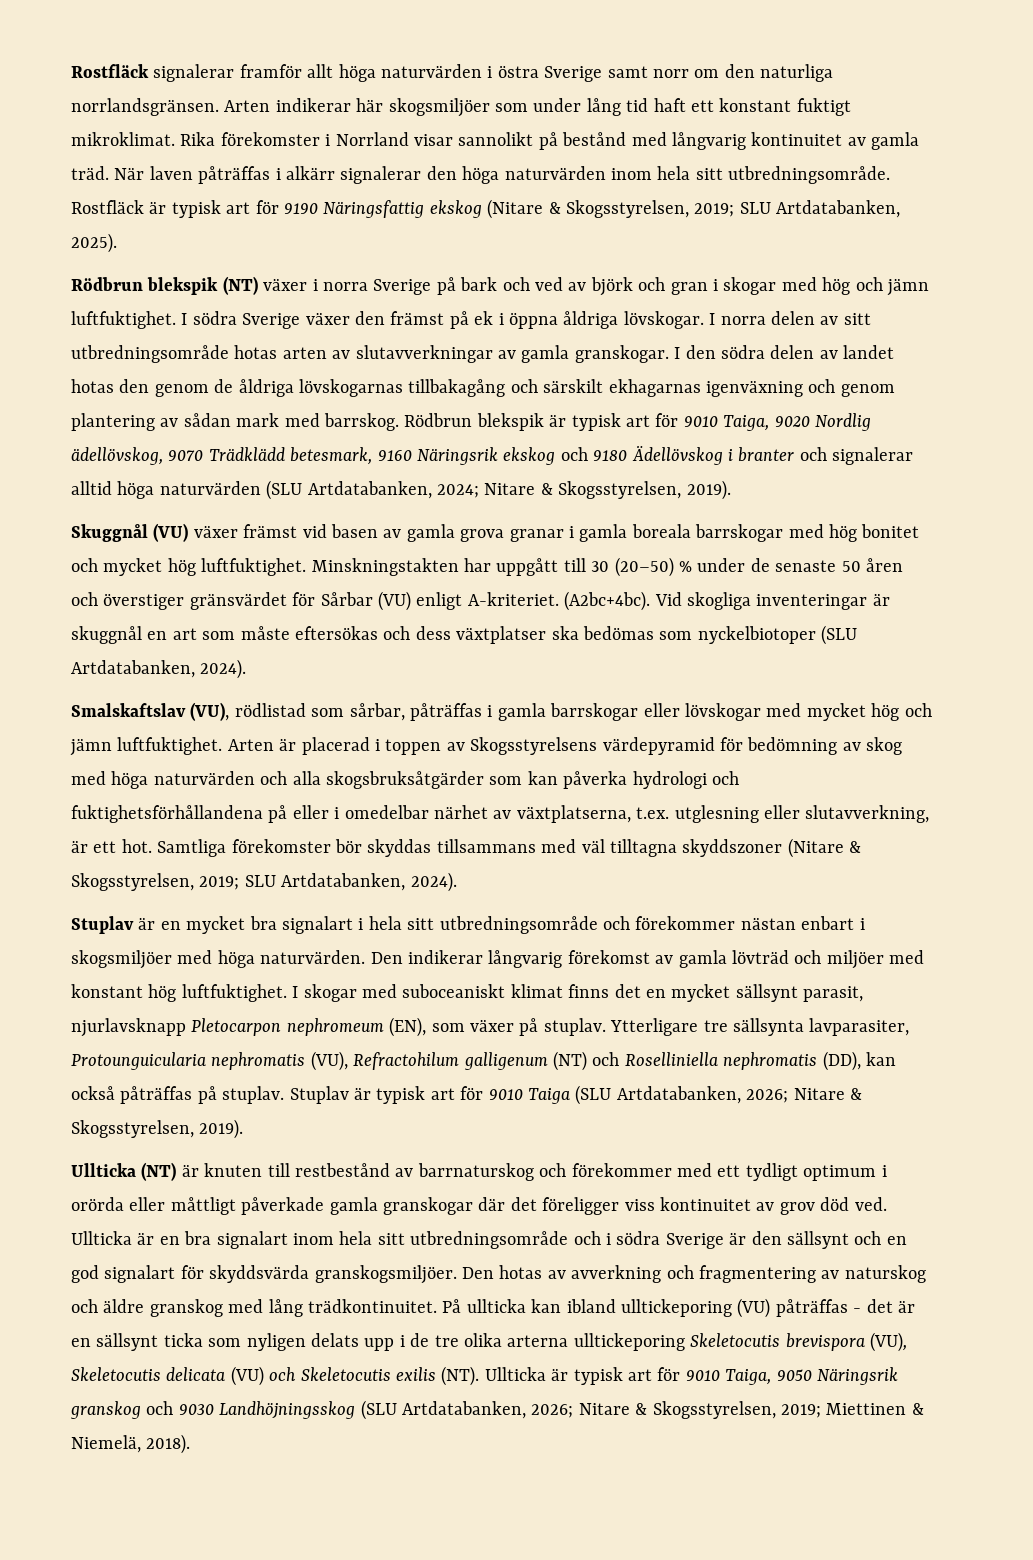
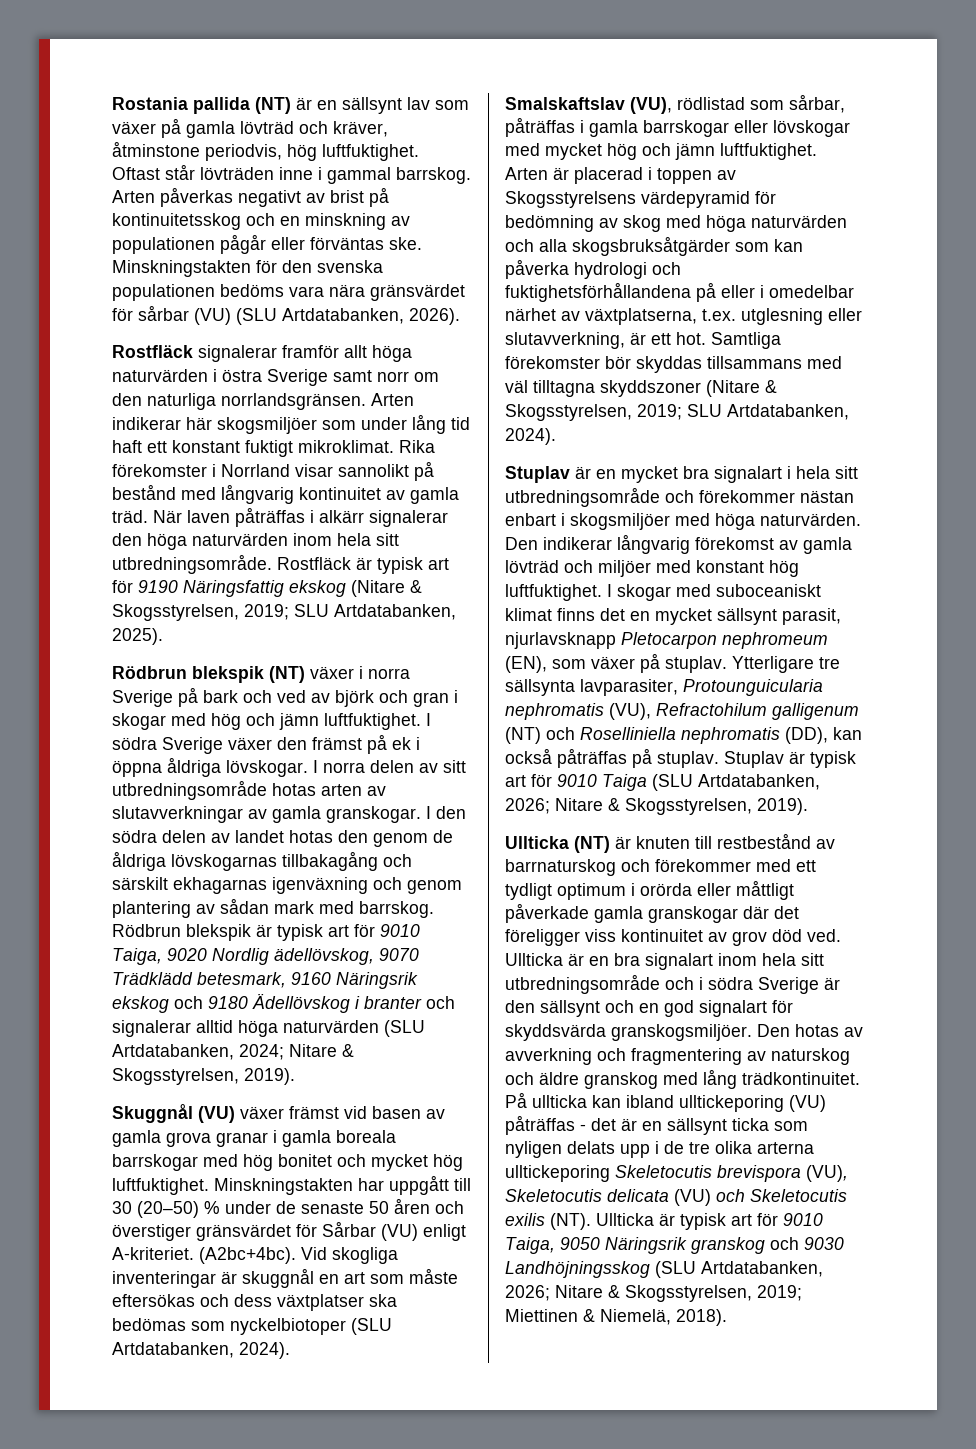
(71, 71) none -> [112,97,469,114] [112,118,388,138] [112,141,419,161] [112,164,471,184] [112,187,389,207] [112,213,410,230] [112,234,422,254] [112,260,383,277] [112,284,465,301] [112,305,460,325] Rostania pallida (NT) är en sällsynt lav som växer på gamla lövträd och kräver, åtminstone periodvis, hög luftfuktighet. Oftast står lövträden inne i gammal barrskog. Arten påverkas negativt av brist på kontinuitetsskog och en minskning av populationen pågår eller förväntas ske. Minskningstakten för den svenska populationen bedöms vara nära gränsvärdet för sårbar (VU) (SLU Artdatabanken, 2026). //

